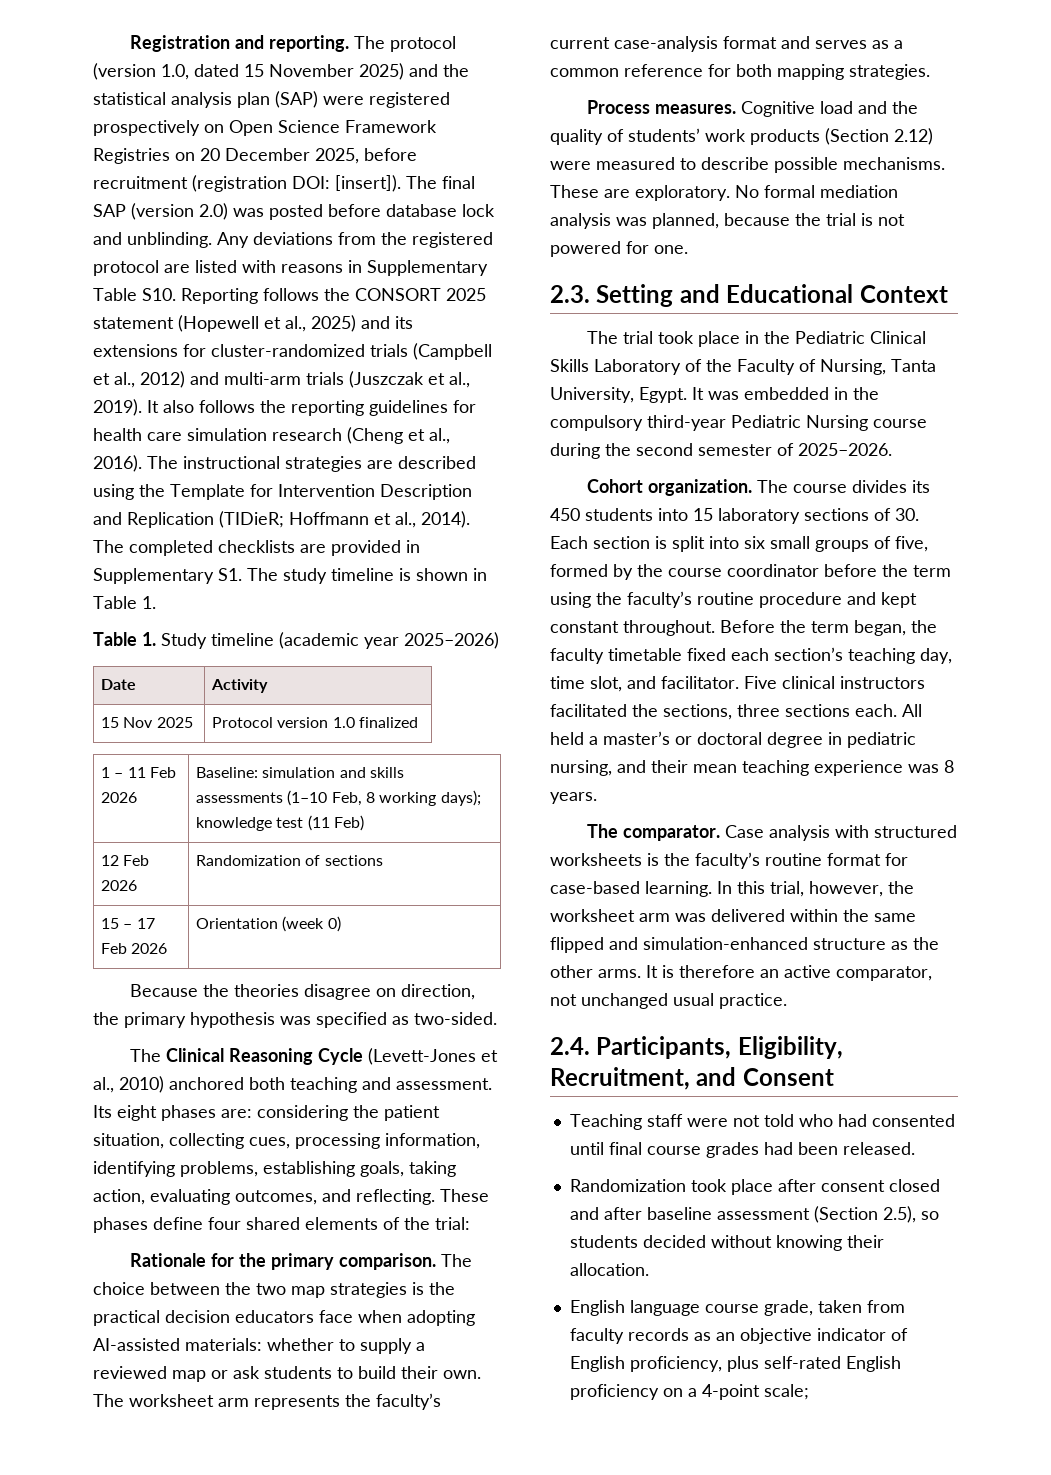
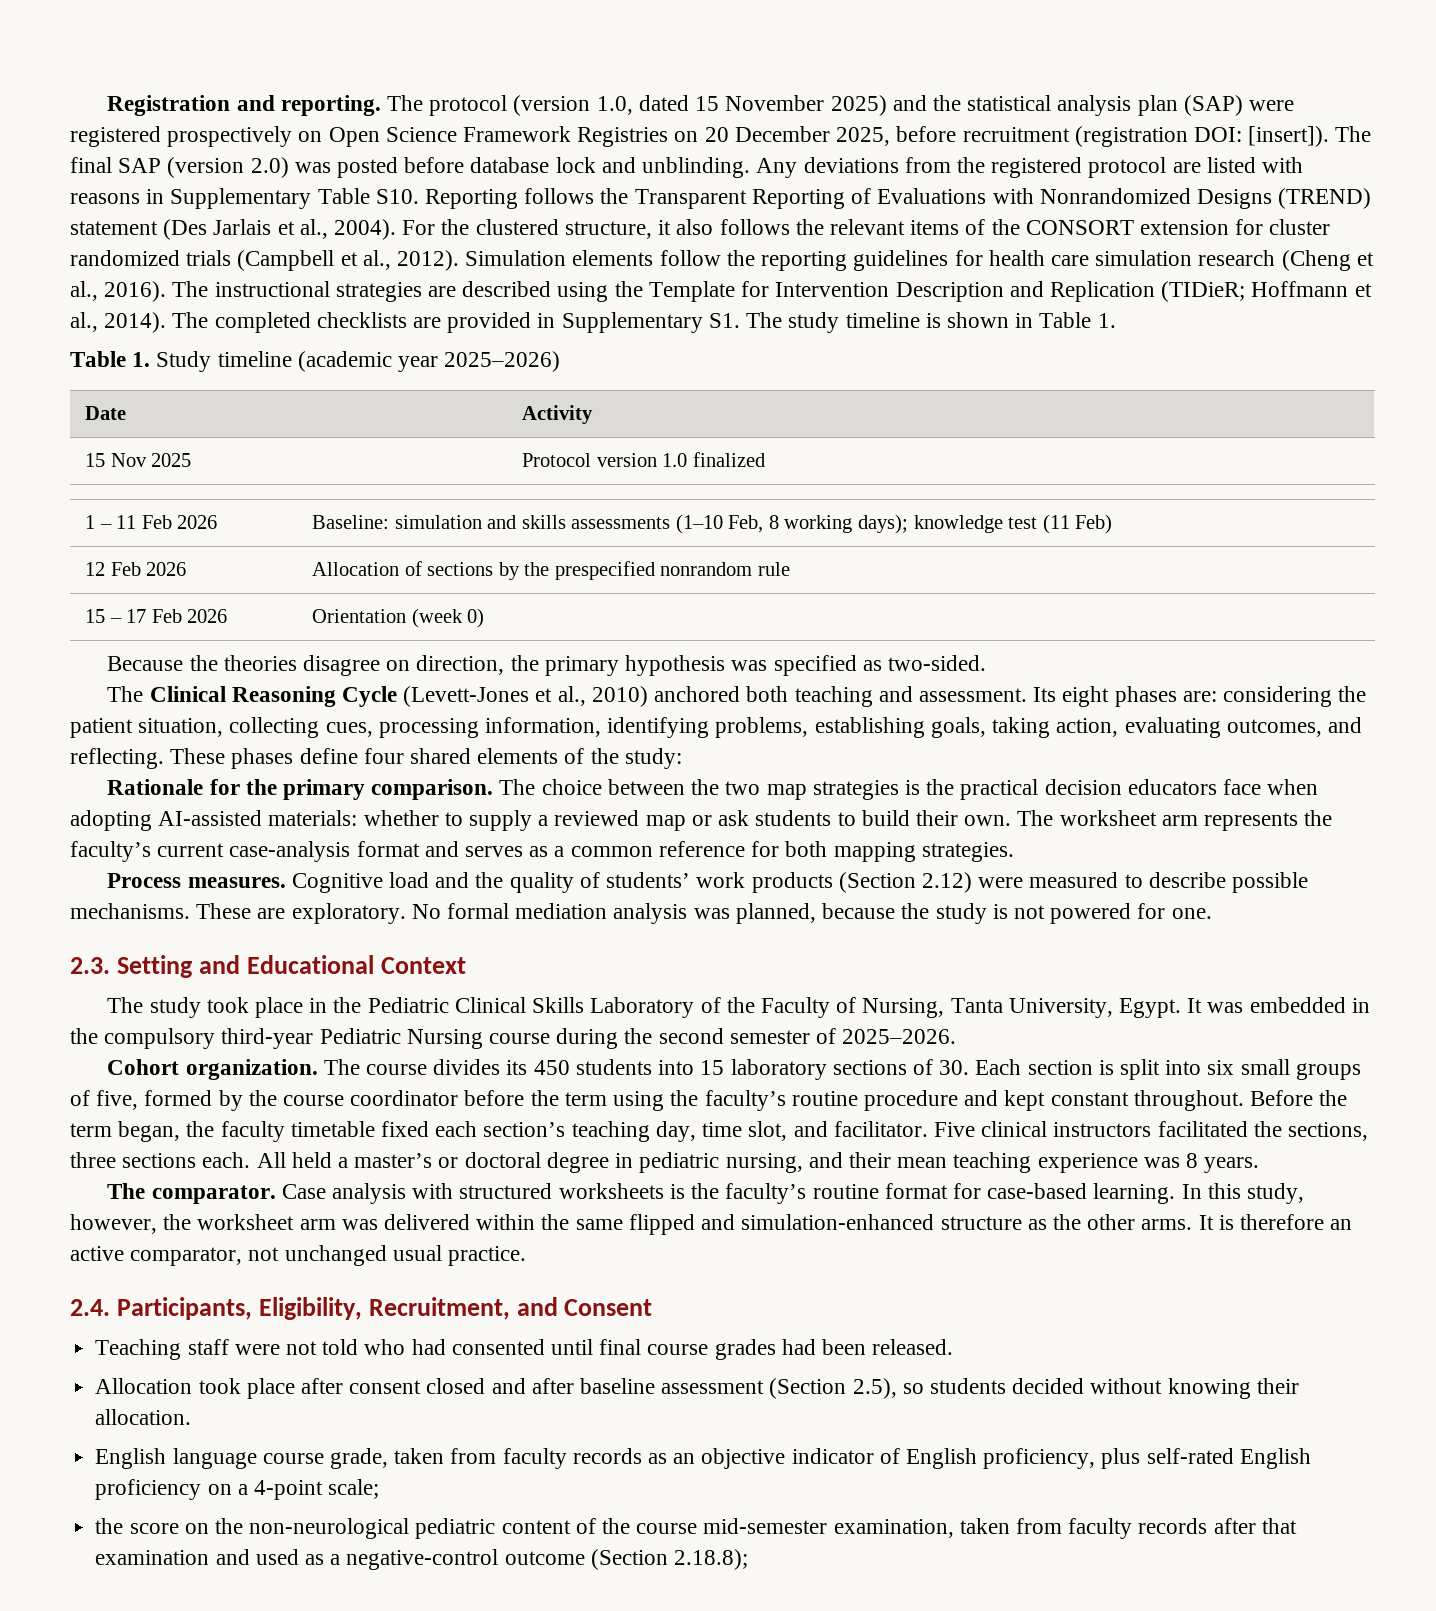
[355,288,486,301] [93,315,413,332] [93,343,492,360] [93,371,470,388] [93,399,255,416] CONSORT 2025 statement (Hopewell et al., 2025) and its extensions for cluster-randomized trials (Campbell et al., 2012) and multi-arm trials (Juszczak et al., 2019). It also follows -> [634,188,1372,209] [70,219,1331,240] [70,250,721,271] Transparent Reporting of Evaluations with Nonrandomized Designs (TREND) statement (Des Jarlais et al., 2004). For the clustered structure, it also follows the relevant items of the CONSORT extension for cluster randomized trials (Campbell et al., 2012). Simulation elements follow
[196,855,302,866] Randomization -> [312,562,400,576] Allocation
(383, 860) none -> [498,561,790,580] by the prespecified nonrandom rule
[435,1217,470,1230] trial: -> [624,748,682,769] study:
[826,213,856,226] trial -> [935,903,987,924] study
[622,331,653,344] trial -> [149,997,201,1018] study
[770,881,804,897] trial, -> [1246,1183,1304,1204] study,
[569,1179,686,1192] Randomization -> [95,1378,193,1394] Allocation
(809, 1392) none -> [95,1518,1297,1539] [95,1549,748,1570] // the score on the non-neurological pediatric content of the course mid-semester examination, taken from faculty records after that examination and used as a negative-control outcome (Section 2.18.8);

